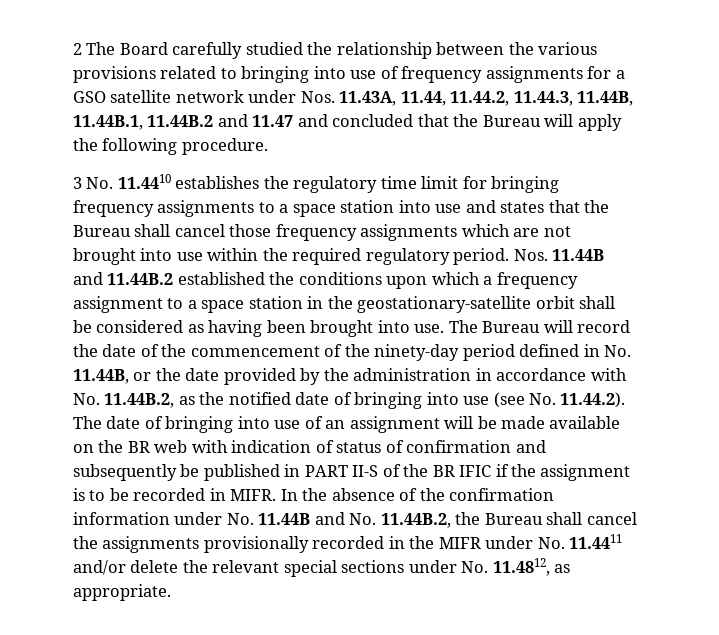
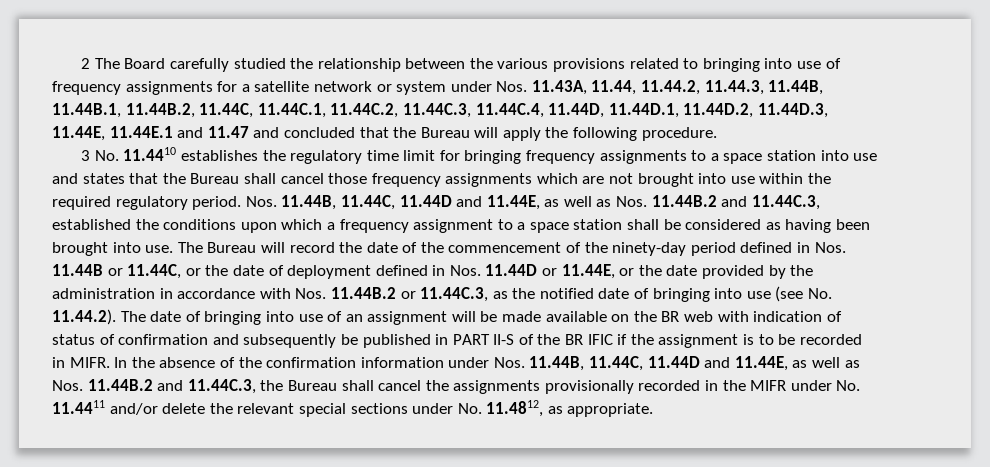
[73,91,106,103] GSO -> (250, 88) none
(244, 96) none -> [376,81,447,95] or system
[147,115,214,127] 11.44B.2 -> [125,103,828,118] [52,126,173,141] 11.44B.2, 11.44C, 11.44C.1, 11.44C.2, 11.44C.3, 11.44C.4, 11.44D, 11.44D.1, 11.44D.2, 11.44D.3, 11.44E, 11.44E.1
[552,249,605,261] [73,272,174,285] 11.44B and 11.44B.2 -> [281,195,820,210] 11.44B, 11.44C, 11.44D and 11.44E, as well as Nos. 11.44B.2 and 11.44C.3,
[307,296,575,313] in the geostationary-satellite orbit -> (623, 224) none
[604,345,632,357] [73,369,129,384] No. 11.44B, -> [814,242,846,253] [52,264,615,279] Nos. 11.44B or 11.44C, or the date of deployment defined in Nos. 11.44D or 11.44E,
[73,393,175,408] No. 11.44B.2, -> [295,287,489,302] Nos. 11.44B.2 or 11.44C.3,
[226,512,451,528] No. 11.44B and No. 11.44B.2, -> [493,356,860,371] [52,379,256,394] Nos. 11.44B, 11.44C, 11.44D and 11.44E, as well as Nos. 11.44B.2 and 11.44C.3,

